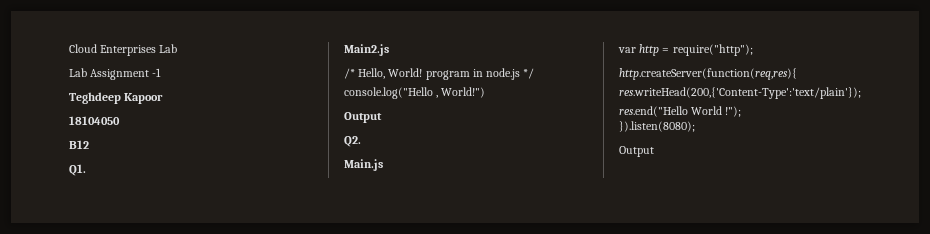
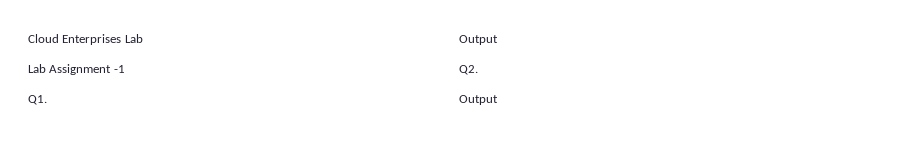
[69,92,164,104] [69,116,120,125] [69,140,89,149] [69,164,86,176] [344,44,389,56] [344,68,535,80] [344,87,486,99] [344,112,382,123] [344,136,361,147] [344,159,383,171] [618,44,753,56] [619,68,797,80] [619,87,861,99] [619,106,742,117] [619,121,695,132] Teghdeep Kapoor // 18104050 // B12 // Q1. // Main2.js // /* Hello, World! program in node.js */ // console.log("Hello , World!") // Output // Q2. // Main.js // var http = require("http"); // http.createServer(function(req,res){ // res.writeHead(200,{'Content-Type':'text/plain'}); // res.end("Hello World !"); // }).listen(8080); -> [28,95,47,105] [459,35,498,45] [459,65,478,75] Q1. // Output // Q2.

